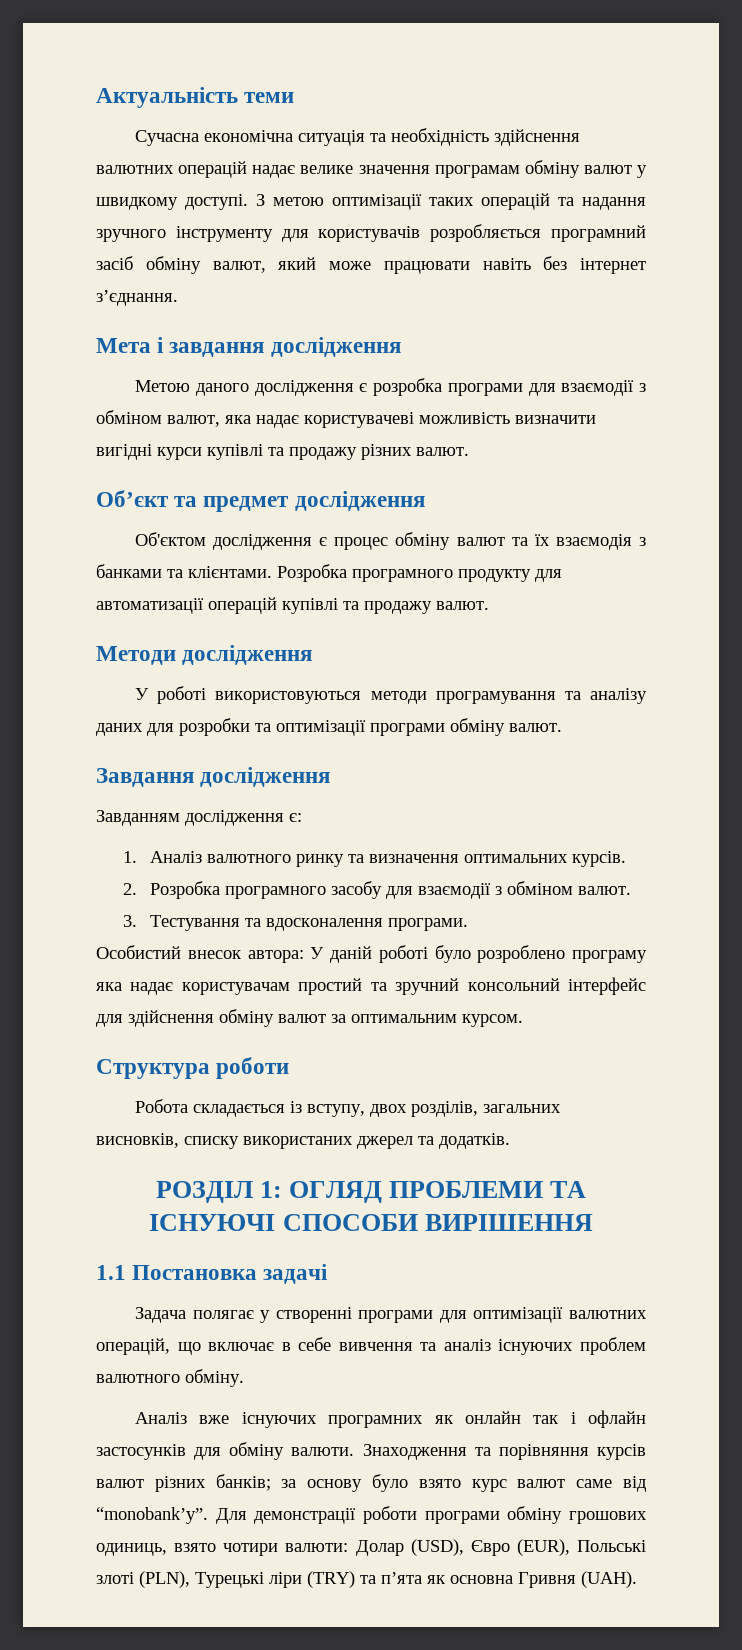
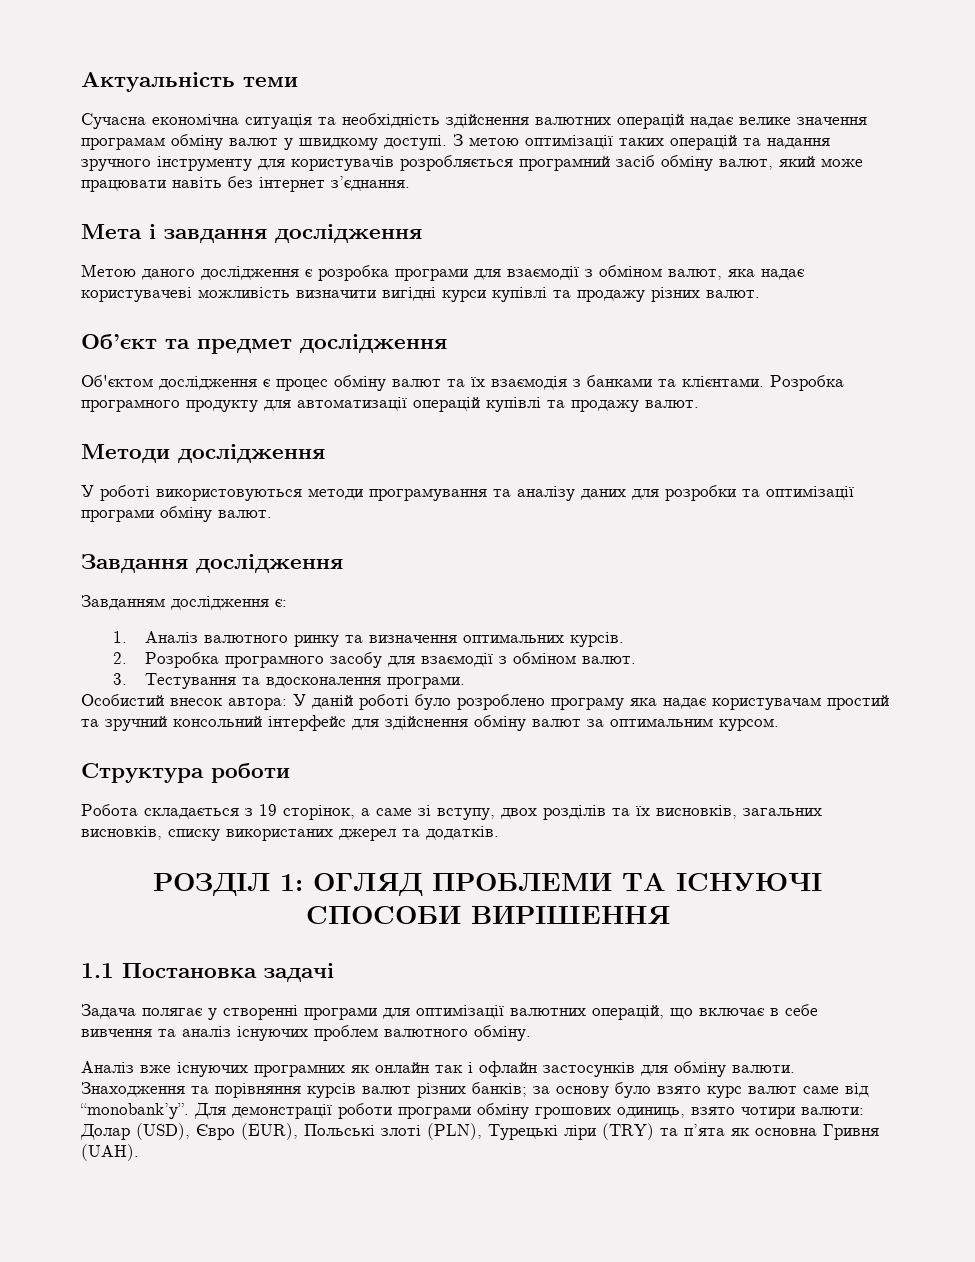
[290,1101,479,1117] із вступу, двох розділів, -> [245,804,737,820] з 19 сторінок, а саме зі вступу, двох розділів та їх висновків,

